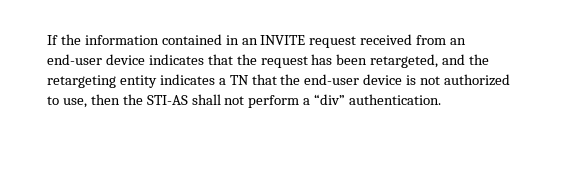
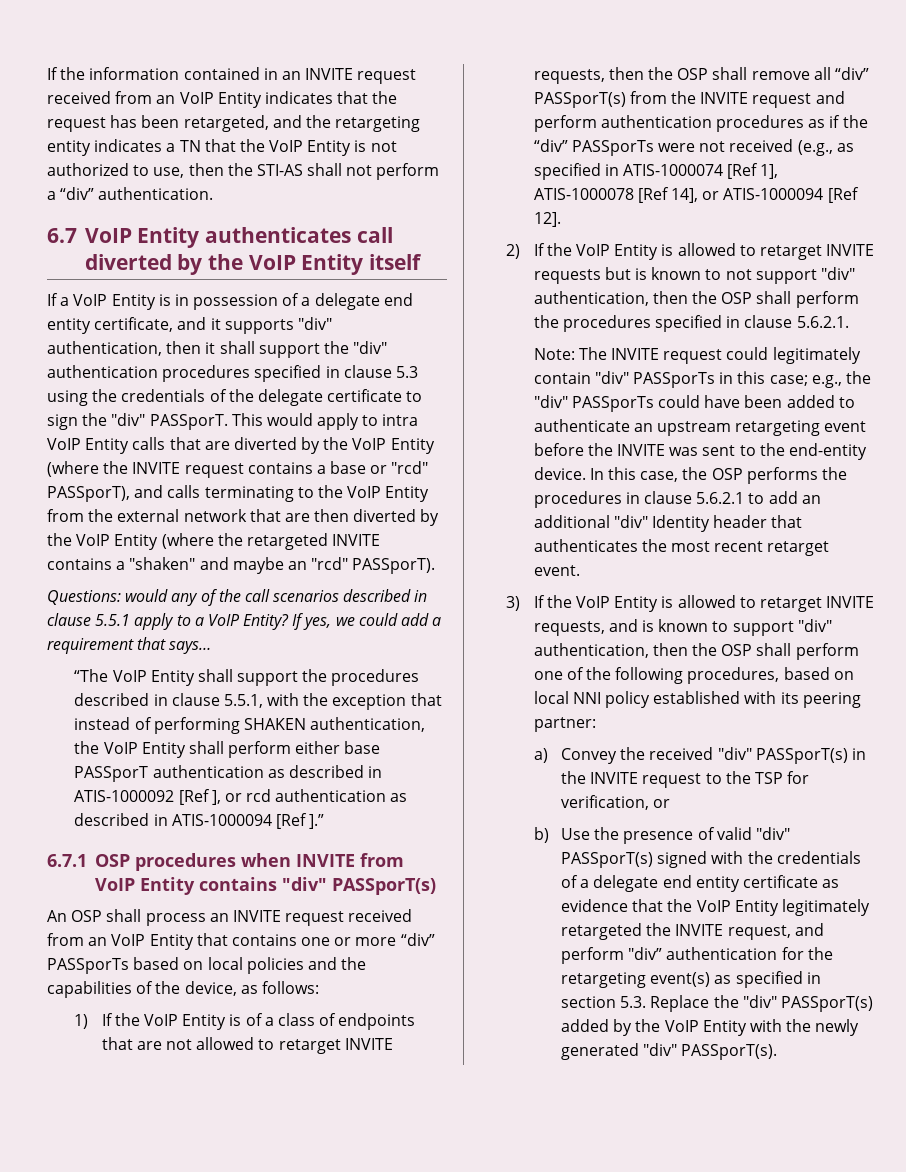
[47,54,145,65] end-user device -> [179,92,262,108] VoIP Entity
[304,74,403,85] end-user device -> [269,140,352,156] VoIP Entity
(442, 99) none -> [47,227,393,248] [84,254,423,275] [47,293,413,310] [47,317,332,334] [47,341,388,358] [47,365,418,382] [47,389,423,406] [47,413,419,430] [47,437,435,454] [47,461,429,478] [47,485,430,502] [47,509,440,526] [47,533,381,550] [47,557,436,574] [47,589,428,606] [47,613,442,630] [47,637,212,654] [74,669,420,686] [74,693,442,710] [74,717,426,734] [74,741,381,758] [74,765,383,782] [74,789,408,805] [74,813,325,829] [47,853,404,871] [94,877,436,895] [47,909,413,926] [47,933,435,950] [47,957,367,974] [47,981,319,998] [74,1013,416,1030] [101,1037,393,1054] [533,67,870,84] [533,91,845,108] [533,115,868,132] [533,139,854,156] [533,163,779,180] [533,187,859,203] [533,212,561,227] [506,243,875,260] [533,267,856,284] [533,291,859,308] [533,315,849,332] [533,347,861,364] [533,371,871,388] [533,395,855,412] [533,419,867,436] [533,443,868,460] [533,467,848,484] [533,491,821,508] [533,515,803,532] [533,539,830,556] [533,565,580,576] [506,595,875,612] [533,619,832,636] [533,643,859,660] [533,667,854,684] [533,691,861,708] [533,717,596,732] [533,747,866,764] [561,771,810,788] [561,795,671,810] [533,827,790,844] [561,851,861,868] [561,875,840,892] [561,899,870,916] [561,923,824,940] [561,947,833,964] [561,971,821,988] [561,995,873,1012] [561,1019,860,1036] [561,1043,778,1060] // 6.7 VoIP Entity authenticates call diverted by the VoIP Entity itself // If a VoIP Entity is in possession of a delegate end entity certificate, and it supports "div" authentication, then it shall support the "div" authentication procedures specified in clause 5.3 using the credentials of the delegate certificate to sign the "div" PASSporT. This would apply to intra VoIP Entity calls that are diverted by the VoIP Entity (where the INVITE request contains a base or "rcd" PASSporT), and calls terminating to the VoIP Entity from the external network that are then diverted by the VoIP Entity (where the retargeted INVITE contains a "shaken" and maybe an "rcd" PASSporT). // Questions: would any of the call scenarios described in clause 5.5.1 apply to a VoIP Entity? If yes, we could add a requirement that says… // “The VoIP Entity shall support the procedures described in clause 5.5.1, with the exception that instead of performing SHAKEN authentication, the VoIP Entity shall perform either base PASSporT authentication as described in ATIS-1000092 [Ref ], or rcd authentication as described in ATIS-1000094 [Ref ].” // 6.7.1 OSP procedures when INVITE from VoIP Entity contains "div" PASSporT(s) // An OSP shall process an INVITE request received from an VoIP Entity that contains one or more “div” PASSporTs based on local policies and the capabilities of the device, as follows: // 1) If the VoIP Entity is of a class of endpoints that are not allowed to retarget INVITE requests, then the OSP shall remove all “div” PASSporT(s) from the INVITE request and perform authentication procedures as if the “div” PASSporTs were not received (e.g., as specified in ATIS-1000074 [Ref 1], ATIS-1000078 [Ref 14], or ATIS-1000094 [Ref 12]. // 2) If the VoIP Entity is allowed to retarget INVITE requests but is known to not support "div" authentication, then the OSP shall perform the procedures specified in clause 5.6.2.1. // Note: The INVITE request could legitimately contain "div" PASSporTs in this case; e.g., the "div" PASSporTs could have been added to authenticate an upstream retargeting event before the INVITE was sent to the end-entity device. In this case, the OSP performs the procedures in clause 5.6.2.1 to add an additional "div" Identity header that authenticates the most recent retarget event. // 3) If the VoIP Entity is allowed to retarget INVITE requests, and is known to support "div" authentication, then the OSP shall perform one of the following procedures, based on local NNI policy established with its peering partner: // a) Convey the received "div" PASSporT(s) in the INVITE request to the TSP for verification, or // b) Use the presence of valid "div" PASSporT(s) signed with the credentials of a delegate end entity certificate as evidence that the VoIP Entity legitimately retargeted the INVITE request, and perform "div” authentication for the retargeting event(s) as specified in section 5.3. Replace the "div" PASSporT(s) added by the VoIP Entity with the newly generated "div" PASSporT(s).

